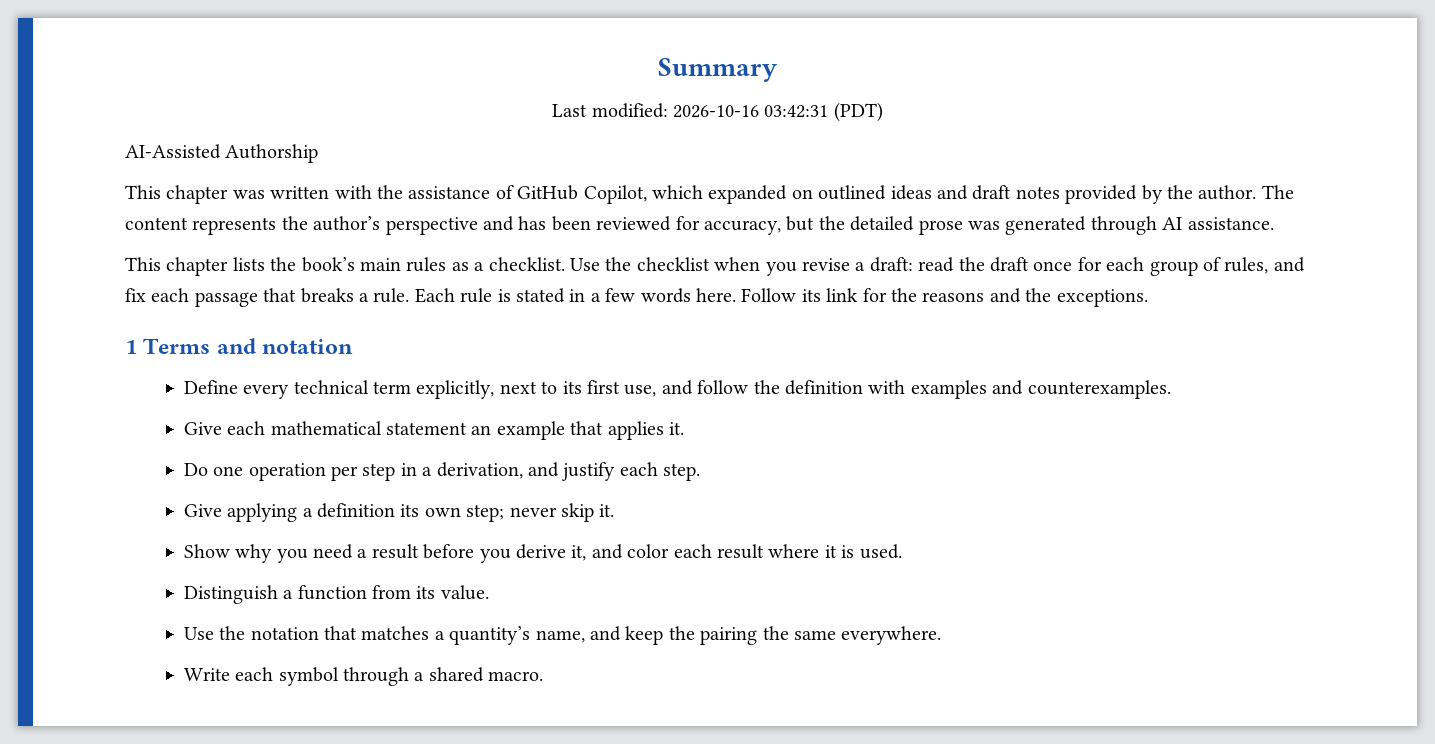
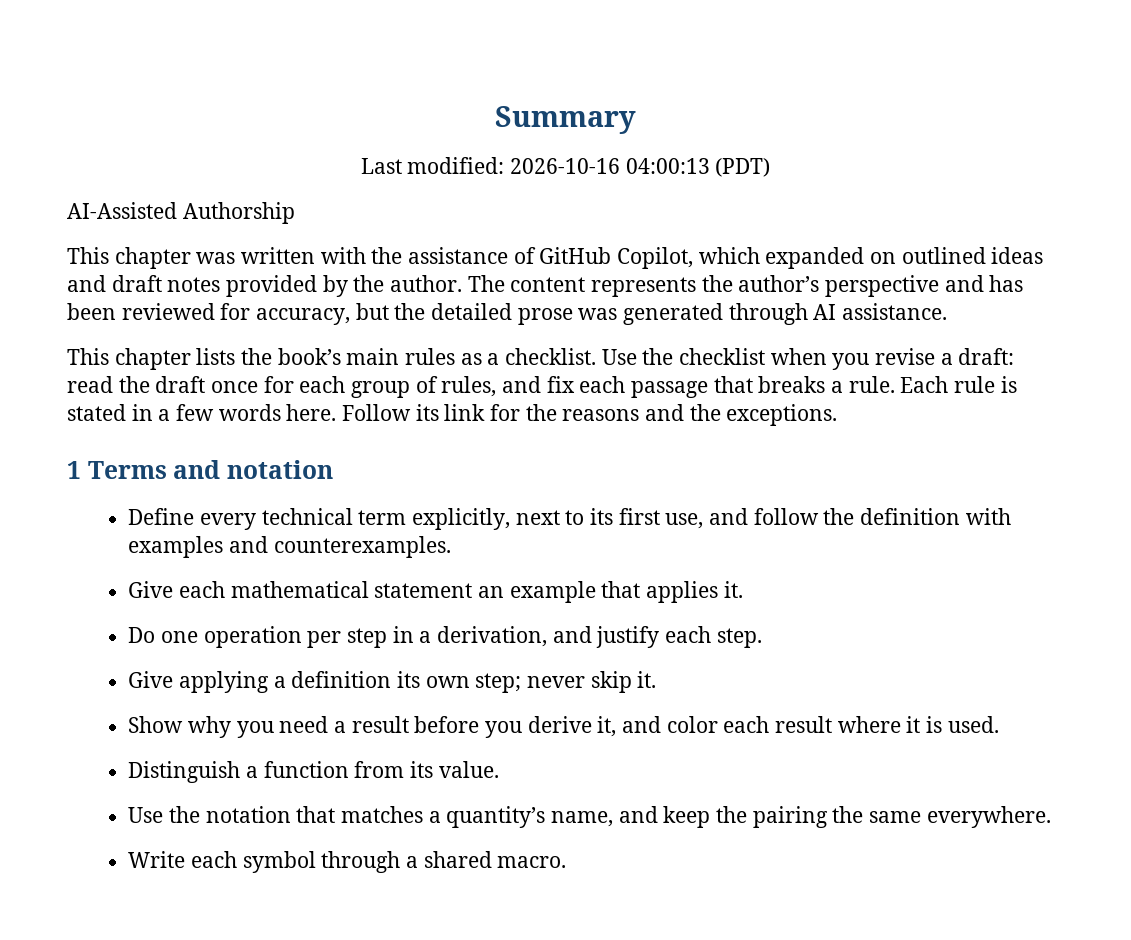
[764,105,829,118] 03:42:31 -> [625,158,710,174] 04:00:13

